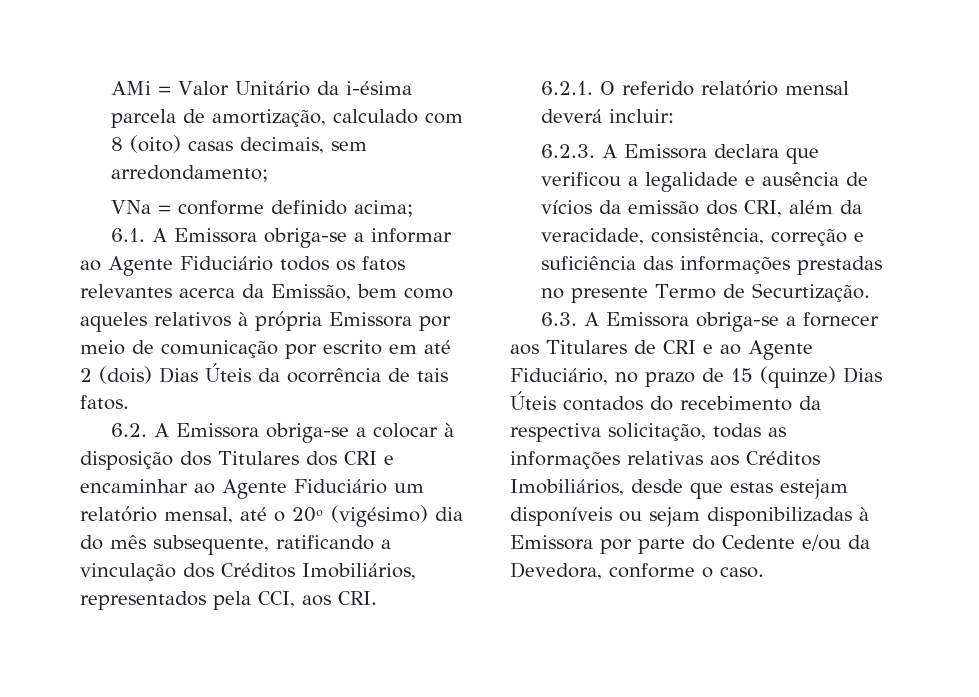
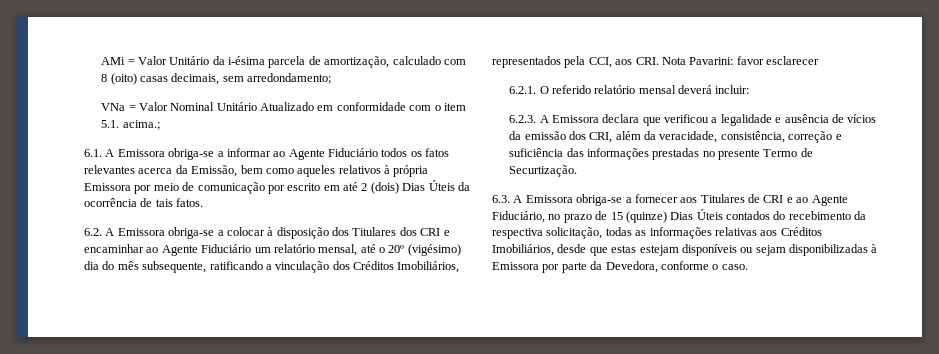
[177,200,413,217] conforme definido acima; -> [138,102,466,111] [101,120,160,130] Valor Nominal Unitário Atualizado em conformidade com o item 5.1. acima.;
(377, 598) none -> [661,56,819,65] Nota Pavarini: favor esclarecer
[692,535,841,551] do Cedente e/ou -> (587, 267) none

